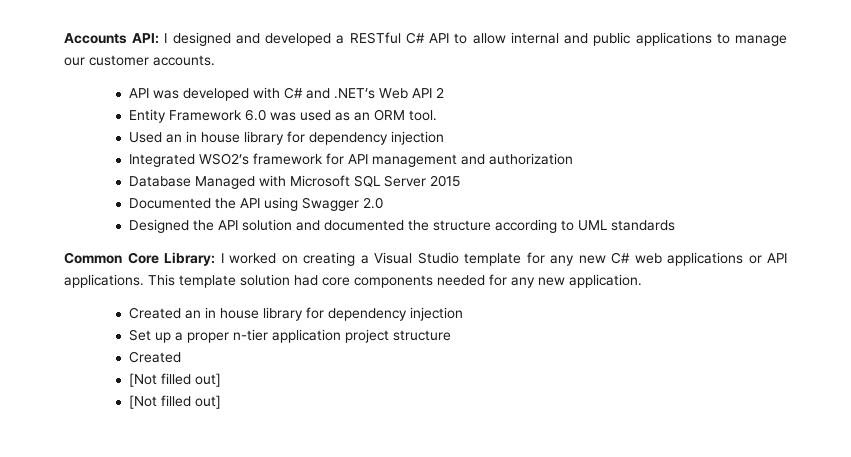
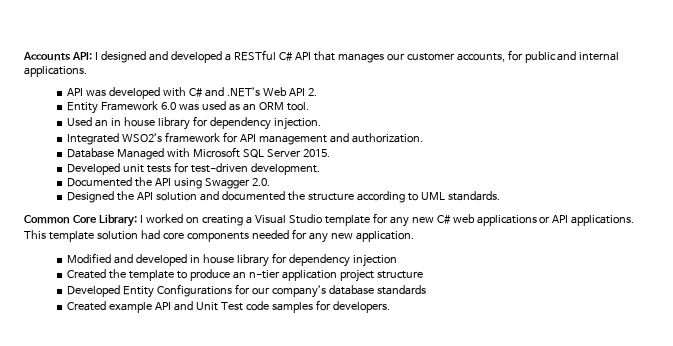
[454,32,788,46] [64,55,215,66] to allow internal and public applications to manage our customer accounts. -> [313,50,620,63] [24,66,87,77] that manages our customer accounts, for public and internal applications.
[435,87,444,98] 2 -> [307,88,317,96] 2.
[390,131,444,145] injection -> [273,117,321,130] injection.
[488,153,573,165] authorization -> [351,133,423,143] authorization.
[429,175,460,187] 2015 -> [302,149,330,157] [67,162,321,175] 2015. // Developed unit tests for test-driven development.
[362,197,383,209] 2.0 -> [252,178,271,186] 2.0.
[610,220,675,231] standards -> [447,191,500,201] standards.
[128,307,463,321] [128,329,451,343] [128,351,181,363] [128,373,221,387] [128,395,221,409] Created an in house library for dependency injection // Set up a proper n-tier application project structure // Created // [Not filled out] // [Not filled out] -> [67,253,397,267] [67,269,423,282] [67,284,426,298] [67,300,390,313] Modified and developed in house library for dependency injection // Created the template to produce an n-tier application project structure // Developed Entity Configurations for our company’s database standards // Created example API and Unit Test code samples for developers.

